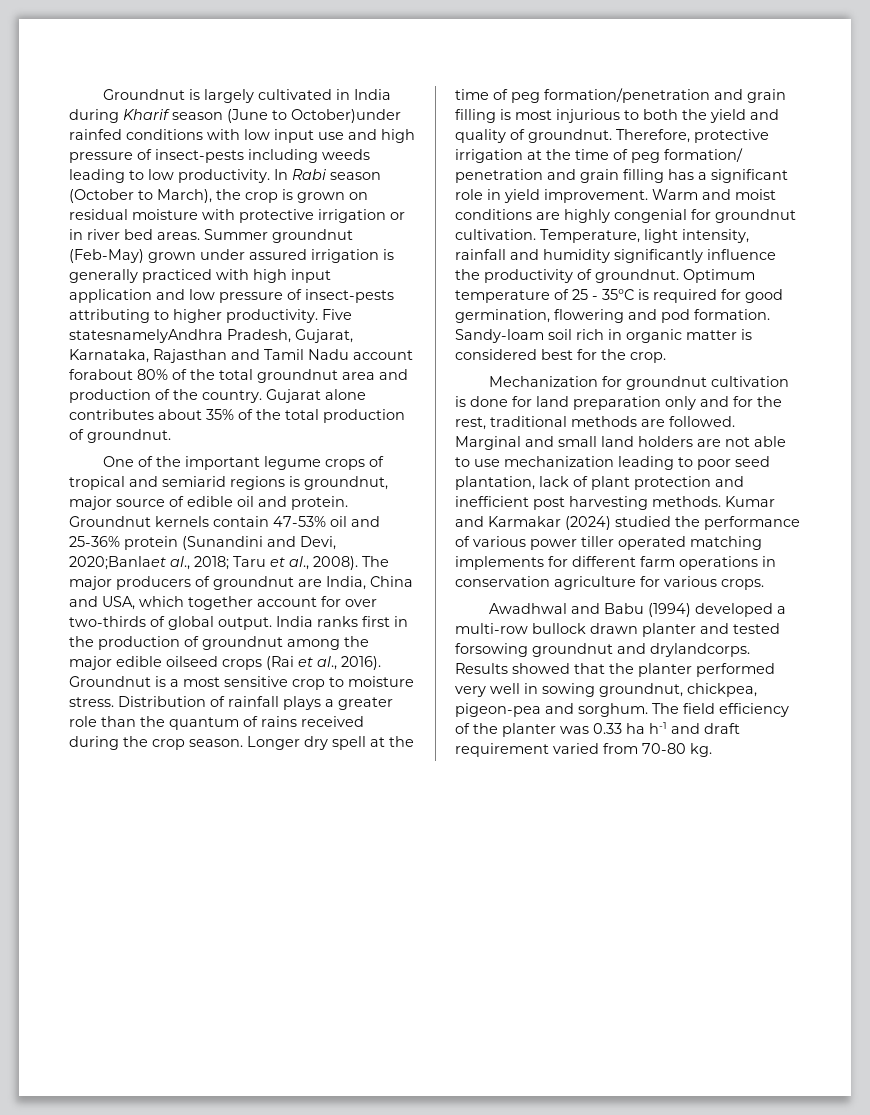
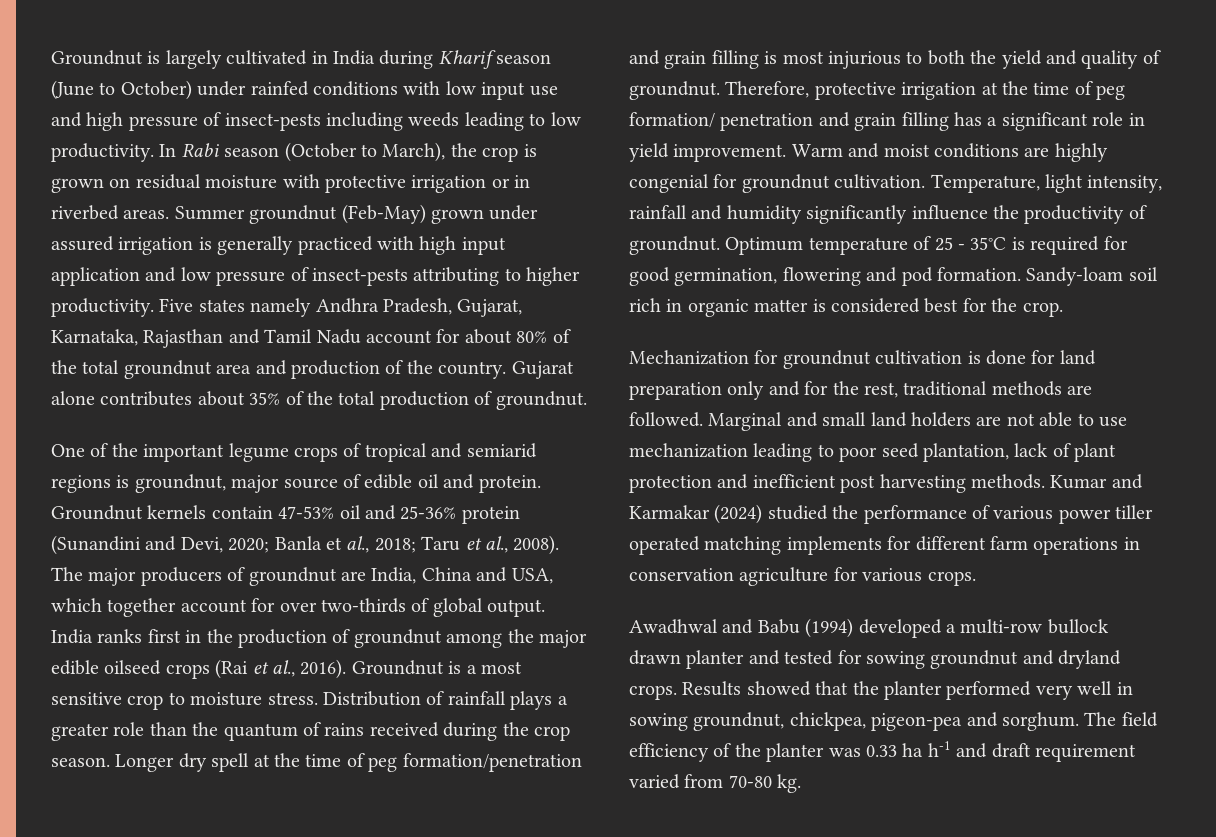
[291,109,401,123] October)under -> [120,80,247,100] October) under
[87,229,153,240] river bed -> [51,205,119,220] riverbed
[69,329,223,343] statesnamelyAndhra -> [198,298,379,317] states namely Andhra
[69,369,133,380] forabout -> [436,329,512,344] for about
[69,556,166,570] 2020;Banlaet -> [228,536,342,553] 2020; Banla et
[455,643,750,657] forsowing groundnut and drylandcorps. -> [837,650,1122,669] [629,685,677,700] for sowing groundnut and dryland crops.

